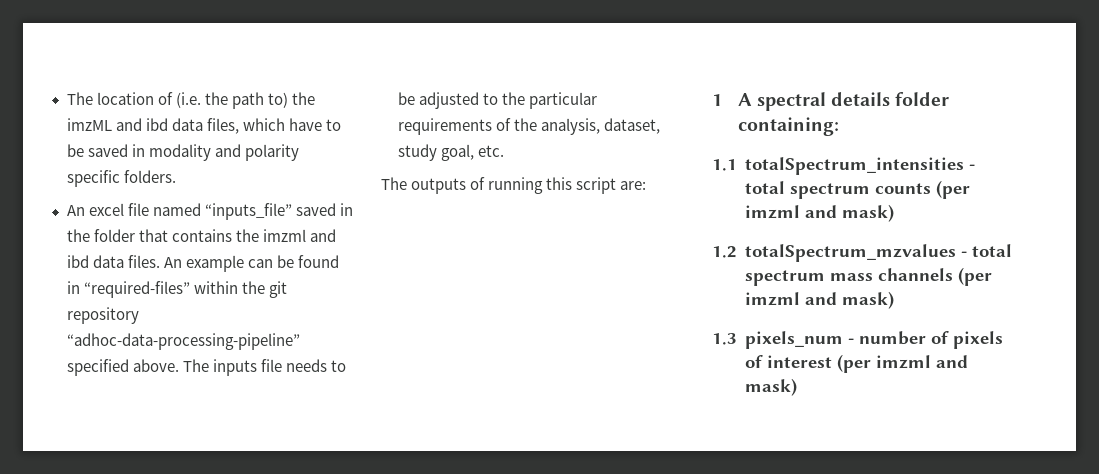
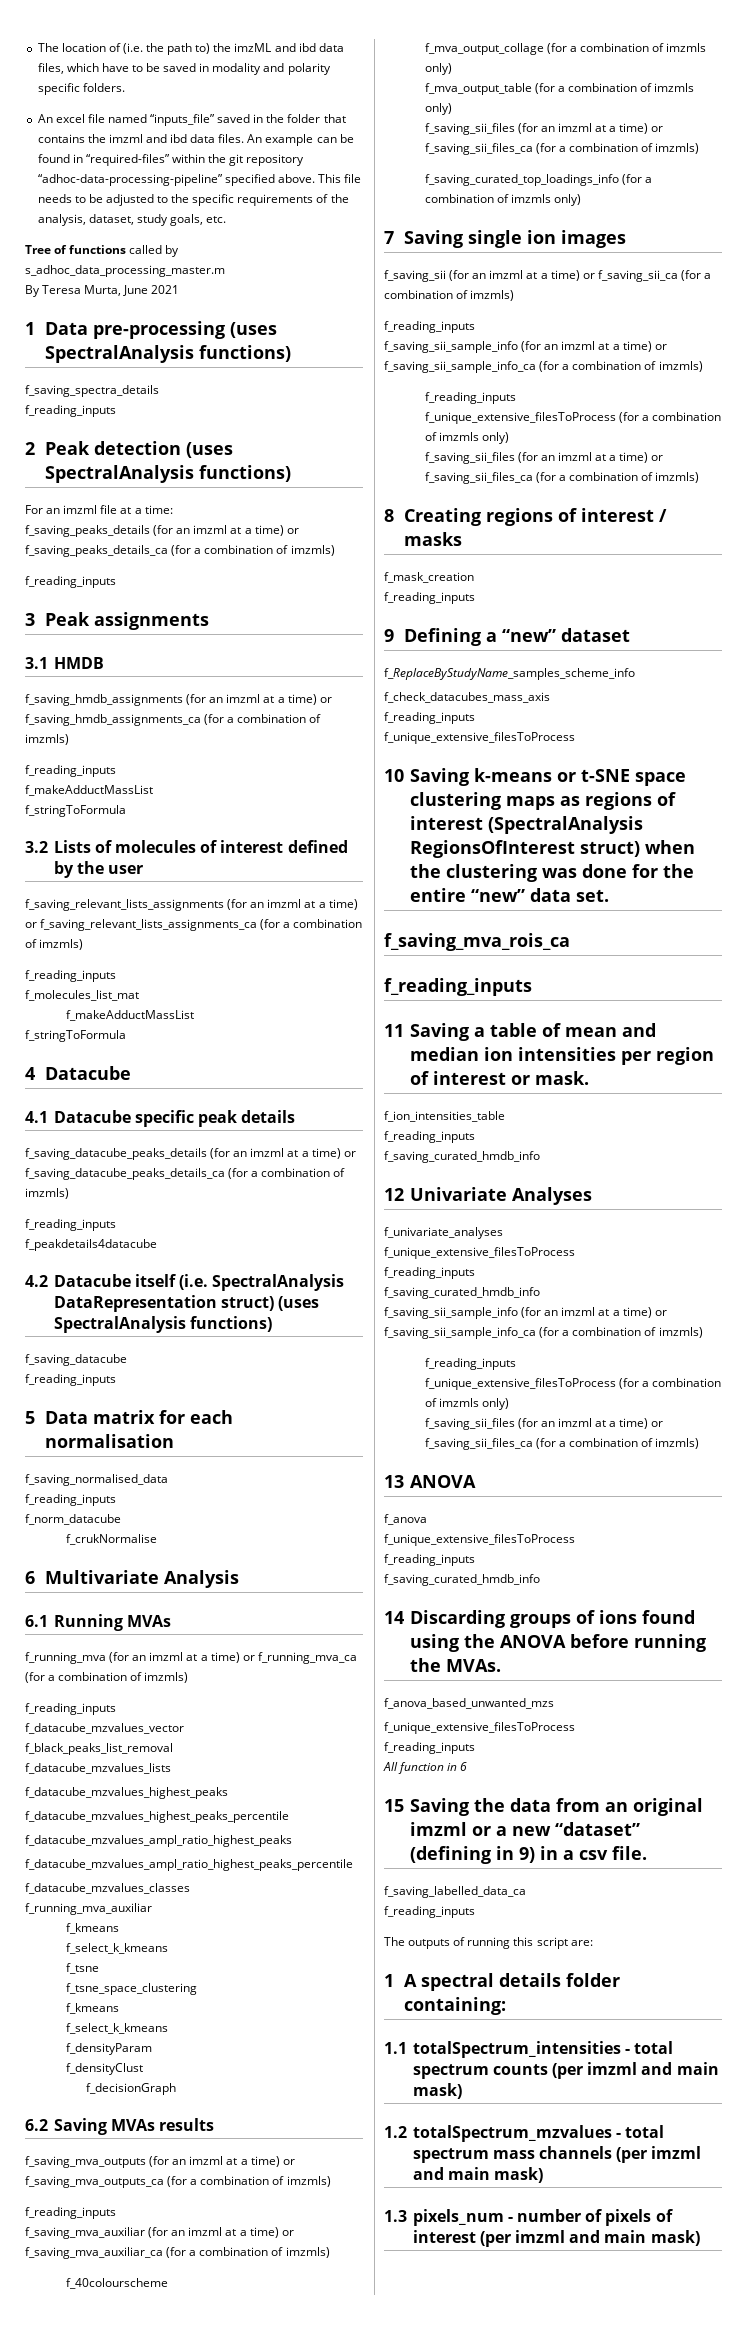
[182,359,257,376] The inputs -> [317,174,341,183] This
[528,92,597,109] particular -> [192,194,235,206] specific
[440,144,474,161] goal, -> [169,214,203,226] goals,
(504, 151) none -> [25,245,180,257] [25,265,225,277] [25,285,180,297] [25,321,278,339] [45,345,292,363] [25,385,159,397] [25,405,116,417] [25,441,234,458] [45,465,292,483] [25,505,173,514] [25,525,299,537] [25,545,335,557] [25,576,116,588] [25,612,210,630] [25,657,104,669] [25,694,332,706] [25,714,322,726] [25,734,69,745] [25,765,116,777] [25,785,153,796] [25,805,126,817] [25,840,348,853] [53,861,144,878] [25,899,358,911] [25,919,363,931] [25,939,84,950] [25,970,116,982] [25,990,139,1001] [65,1010,194,1021] [25,1030,126,1042] [25,1066,132,1080] [25,1110,296,1127] [25,1148,356,1160] [25,1168,346,1180] [25,1188,69,1199] [25,1219,116,1231] [25,1239,157,1251] [25,1274,345,1291] [53,1295,320,1312] [53,1316,272,1333] [25,1354,127,1366] [25,1374,116,1386] [25,1410,234,1424] [45,1434,175,1448] [25,1474,168,1486] [25,1494,116,1506] [25,1514,121,1525] [65,1534,157,1545] [25,1570,240,1588] [25,1614,171,1631] [25,1652,357,1664] [25,1672,189,1683] [25,1703,116,1715] [25,1723,184,1734] [25,1743,173,1755] [25,1763,171,1774] [25,1787,228,1799] [25,1811,289,1823] [25,1835,292,1847] [25,1859,353,1871] [25,1883,190,1894] [25,1903,152,1915] [65,1923,119,1934] [65,1943,168,1954] [65,1963,99,1974] [65,1983,197,1995] [65,2003,119,2014] [65,2023,168,2034] [65,2043,152,2055] [65,2063,143,2075] [85,2083,176,2095] [25,2118,215,2135] [25,2156,295,2168] [25,2176,331,2188] [25,2207,116,2219] [25,2227,294,2239] [25,2247,330,2259] [65,2278,168,2289] [424,43,707,55] [424,63,452,75] [424,83,695,95] [424,103,452,115] [424,123,664,135] [424,143,700,155] [424,174,652,186] [424,194,581,206] [384,230,627,248] [384,270,712,282] [384,290,515,301] [384,321,475,333] [384,341,667,353] [384,361,703,373] [424,392,516,404] [424,412,721,424] [424,432,509,444] [424,452,664,464] [424,472,700,484] [384,508,668,526] [404,532,463,546] [384,572,474,583] [384,592,475,604] [384,628,631,646] [384,668,635,680] [384,692,550,703] [384,712,475,724] [384,732,575,744] [384,768,686,786] [409,792,676,810] [409,816,643,834] [409,840,695,858] [409,864,694,882] [409,888,609,902] [384,933,570,951] [384,978,532,996] [384,1023,656,1041] [409,1047,714,1065] [409,1071,589,1085] [384,1111,505,1122] [384,1131,475,1143] [384,1151,540,1163] [384,1187,592,1205] [384,1227,503,1239] [384,1247,575,1259] [384,1267,475,1279] [384,1287,540,1299] [384,1307,667,1319] [384,1327,703,1339] [424,1358,516,1370] [424,1378,721,1390] [424,1398,509,1410] [424,1418,664,1430] [424,1438,700,1450] [384,1475,476,1488] [384,1514,427,1525] [384,1534,575,1546] [384,1554,475,1566] [384,1574,540,1586] [384,1610,695,1628] [409,1634,706,1652] [409,1658,501,1672] [384,1698,554,1709] [384,1722,575,1734] [384,1742,475,1754] [383,1762,468,1774] [384,1798,703,1816] [409,1822,640,1836] [409,1846,647,1864] [384,1886,526,1898] [384,1906,475,1918] // Tree of functions called by s_adhoc_data_processing_master.m // By Teresa Murta, June 2021 // 1 Data pre-processing (uses SpectralAnalysis functions) // f_saving_spectra_details // f_reading_inputs // 2 Peak detection (uses SpectralAnalysis functions) // For an imzml file at a time: // f_saving_peaks_details (for an imzml at a time) or f_saving_peaks_details_ca (for a combination of imzmls) // f_reading_inputs // 3 Peak assignments // 3.1 HMDB // f_saving_hmdb_assignments (for an imzml at a time) or f_saving_hmdb_assignments_ca (for a combination of imzmls) // f_reading_inputs // f_makeAdductMassList // f_stringToFormula // 3.2 Lists of molecules of interest defined by the user // f_saving_relevant_lists_assignments (for an imzml at a time) or f_saving_relevant_lists_assignments_ca (for a combination of imzmls) // f_reading_inputs // f_molecules_list_mat // f_makeAdductMassList // f_stringToFormula // 4 Datacube // 4.1 Datacube specific peak details // f_saving_datacube_peaks_details (for an imzml at a time) or f_saving_datacube_peaks_details_ca (for a combination of imzmls) // f_reading_inputs // f_peakdetails4datacube // 4.2 Datacube itself (i.e. SpectralAnalysis DataRepresentation struct) (uses SpectralAnalysis functions) // f_saving_datacube // f_reading_inputs // 5 Data matrix for each normalisation // f_saving_normalised_data // f_reading_inputs // f_norm_datacube // f_crukNormalise // 6 Multivariate Analysis // 6.1 Running MVAs // f_running_mva (for an imzml at a time) or f_running_mva_ca (for a combination of imzmls) // f_reading_inputs // f_datacube_mzvalues_vector // f_black_peaks_list_removal // f_datacube_mzvalues_lists // f_datacube_mzvalues_highest_peaks // f_datacube_mzvalues_highest_peaks_percentile // f_datacube_mzvalues_ampl_ratio_highest_peaks // f_datacube_mzvalues_ampl_ratio_highest_peaks_percentile // f_datacube_mzvalues_classes // f_running_mva_auxiliar // f_kmeans // f_select_k_kmeans // f_tsne // f_tsne_space_clustering // f_kmeans // f_select_k_kmeans // f_densityParam // f_densityClust // f_decisionGraph // 6.2 Saving MVAs results // f_saving_mva_outputs (for an imzml at a time) or f_saving_mva_outputs_ca (for a combination of imzmls) // f_reading_inputs // f_saving_mva_auxiliar (for an imzml at a time) or f_saving_mva_auxiliar_ca (for a combination of imzmls) // f_40colourscheme // f_mva_output_collage (for a combination of imzmls only) // f_mva_output_table (for a combination of imzmls only) // f_saving_sii_files (for an imzml at a time) or f_saving_sii_files_ca (for a combination of imzmls) // f_saving_curated_top_loadings_info (for a combination of imzmls only) // 7 Saving single ion images // f_saving_sii (for an imzml at a time) or f_saving_sii_ca (for a combination of imzmls) // f_reading_inputs // f_saving_sii_sample_info (for an imzml at a time) or f_saving_sii_sample_info_ca (for a combination of imzmls) // f_reading_inputs // f_unique_extensive_filesToProcess (for a combination of imzmls only) // f_saving_sii_files (for an imzml at a time) or f_saving_sii_files_ca (for a combination of imzmls) // 8 Creating regions of interest / masks // f_mask_creation // f_reading_inputs // 9 Defining a “new” dataset // f_ReplaceByStudyName_samples_scheme_info // f_check_datacubes_mass_axis // f_reading_inputs // f_unique_extensive_filesToProcess // 10 Saving k-means or t-SNE space clustering maps as regions of interest (SpectralAnalysis RegionsOfInterest struct) when the clustering was done for the entire “new” data set. // f_saving_mva_rois_ca // f_reading_inputs // 11 Saving a table of mean and median ion intensities per region of interest or mask. // f_ion_intensities_table // f_reading_inputs // f_saving_curated_hmdb_info // 12 Univariate Analyses // f_univariate_analyses // f_unique_extensive_filesToProcess // f_reading_inputs // f_saving_curated_hmdb_info // f_saving_sii_sample_info (for an imzml at a time) or f_saving_sii_sample_info_ca (for a combination of imzmls) // f_reading_inputs // f_unique_extensive_filesToProcess (for a combination of imzmls only) // f_saving_sii_files (for an imzml at a time) or f_saving_sii_files_ca (for a combination of imzmls) // 13 ANOVA // f_anova // f_unique_extensive_filesToProcess // f_reading_inputs // f_saving_curated_hmdb_info // 14 Discarding groups of ions found using the ANOVA before running the MVAs. // f_anova_based_unwanted_mzs // f_unique_extensive_filesToProcess // f_reading_inputs // All function in 6 // 15 Saving the data from an original imzml or a new “dataset” (defining in 9) in a csv file. // f_saving_labelled_data_ca // f_reading_inputs
(837, 211) none -> [676,2062,719,2075] main
(837, 298) none -> [447,2167,490,2180] main
(968, 361) none -> [604,2230,647,2243] main

